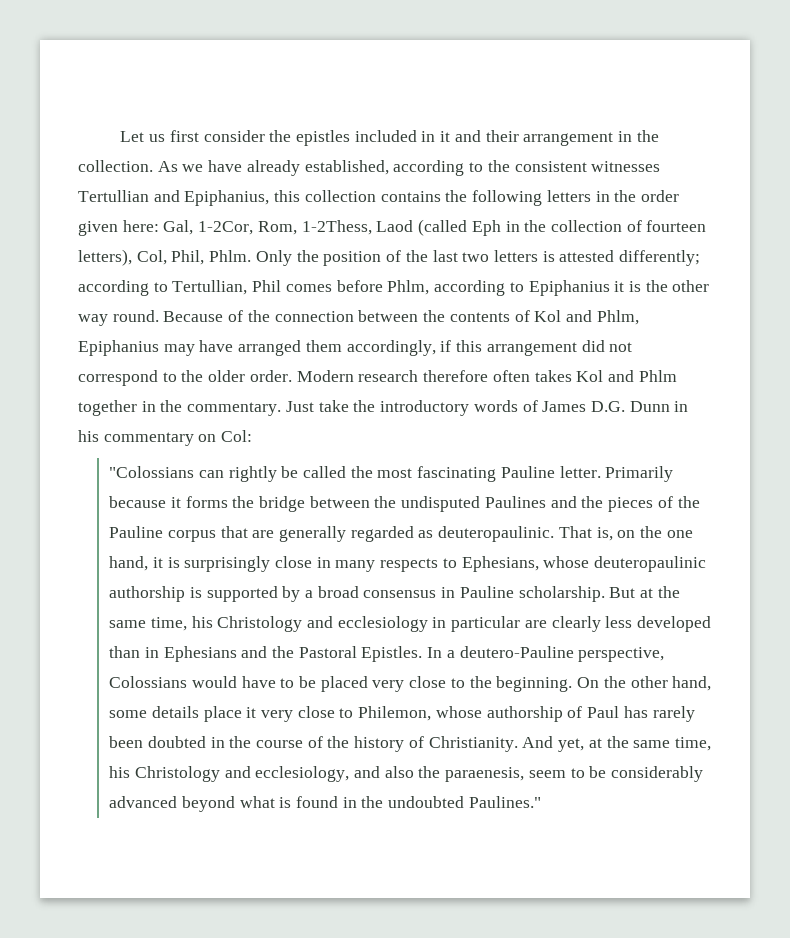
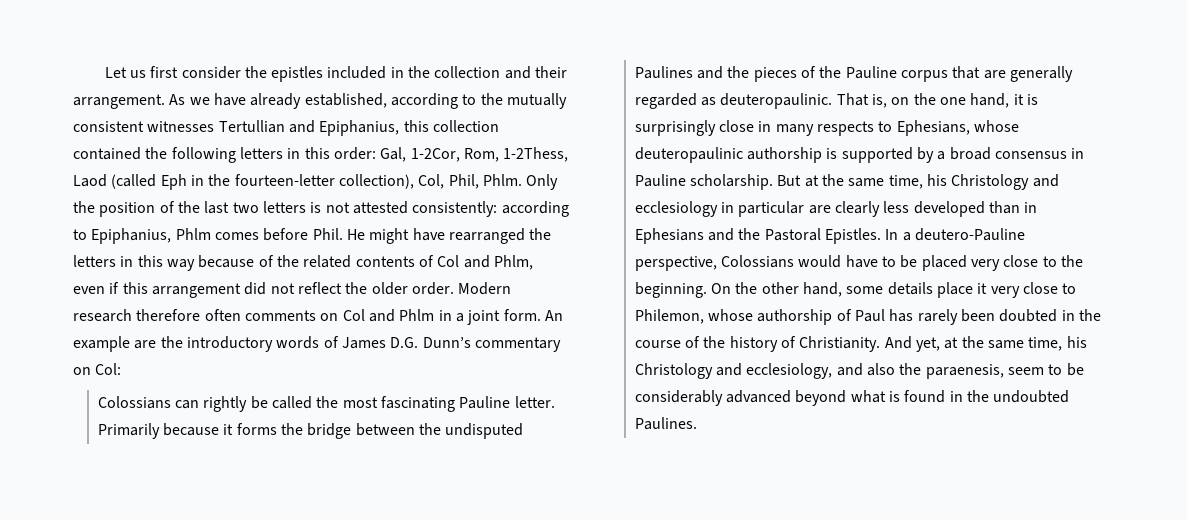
[440,130,659,146] [78,160,153,172] it and their arrangement in the collection. -> [408,66,568,79] [73,94,165,109] the collection and their arrangement.
(510, 166) none -> [506,93,567,109] mutually
[380,191,441,202] contains -> [73,147,141,160] contained
[614,190,679,202] [78,220,159,236] the order given here: -> [304,147,376,160] this order:
[550,220,707,232] [78,249,132,266] collection of fourteen letters), -> [234,174,414,189] fourteen-letter collection),
[559,250,701,266] [78,280,710,296] [78,310,446,326] attested differently; according to Tertullian, Phil comes before Phlm, according to Epiphanius it is the other way round. Because of the connection between the -> [325,201,569,217] [73,228,552,244] [73,255,352,271] not attested consistently: according to Epiphanius, Phlm comes before Phil. He might have rearranged the letters in this way because of the related
[534,310,562,322] Kol -> [437,255,460,267] Col
[78,340,436,356] Epiphanius may have arranged them accordingly, -> [73,286,105,294] even
[78,370,177,386] correspond to -> [297,282,342,294] reflect
[534,370,677,382] [78,400,349,416] takes Kol and Phlm together in the commentary. Just take -> [244,309,563,325] [73,336,157,352] comments on Col and Phlm in a joint form. An example are
[629,401,689,412] [78,430,99,442] Dunn in his -> [422,337,471,348] Dunn’s
[109,466,195,478] "Colossians -> [97,396,171,409] Colossians
[468,796,541,808] Paulines." -> [634,417,697,430] Paulines.

